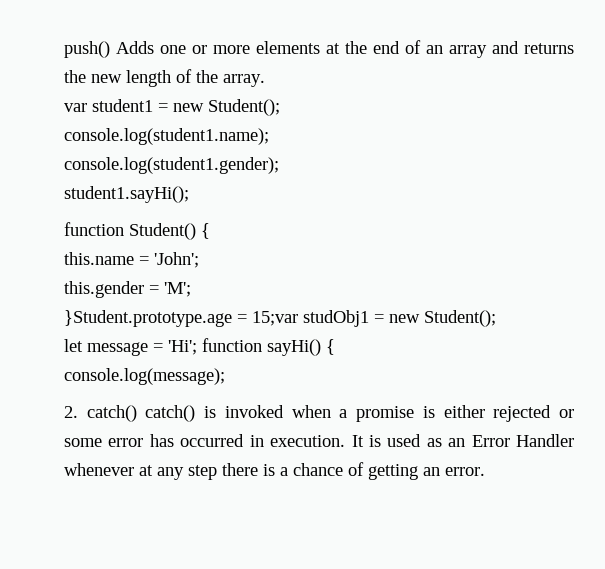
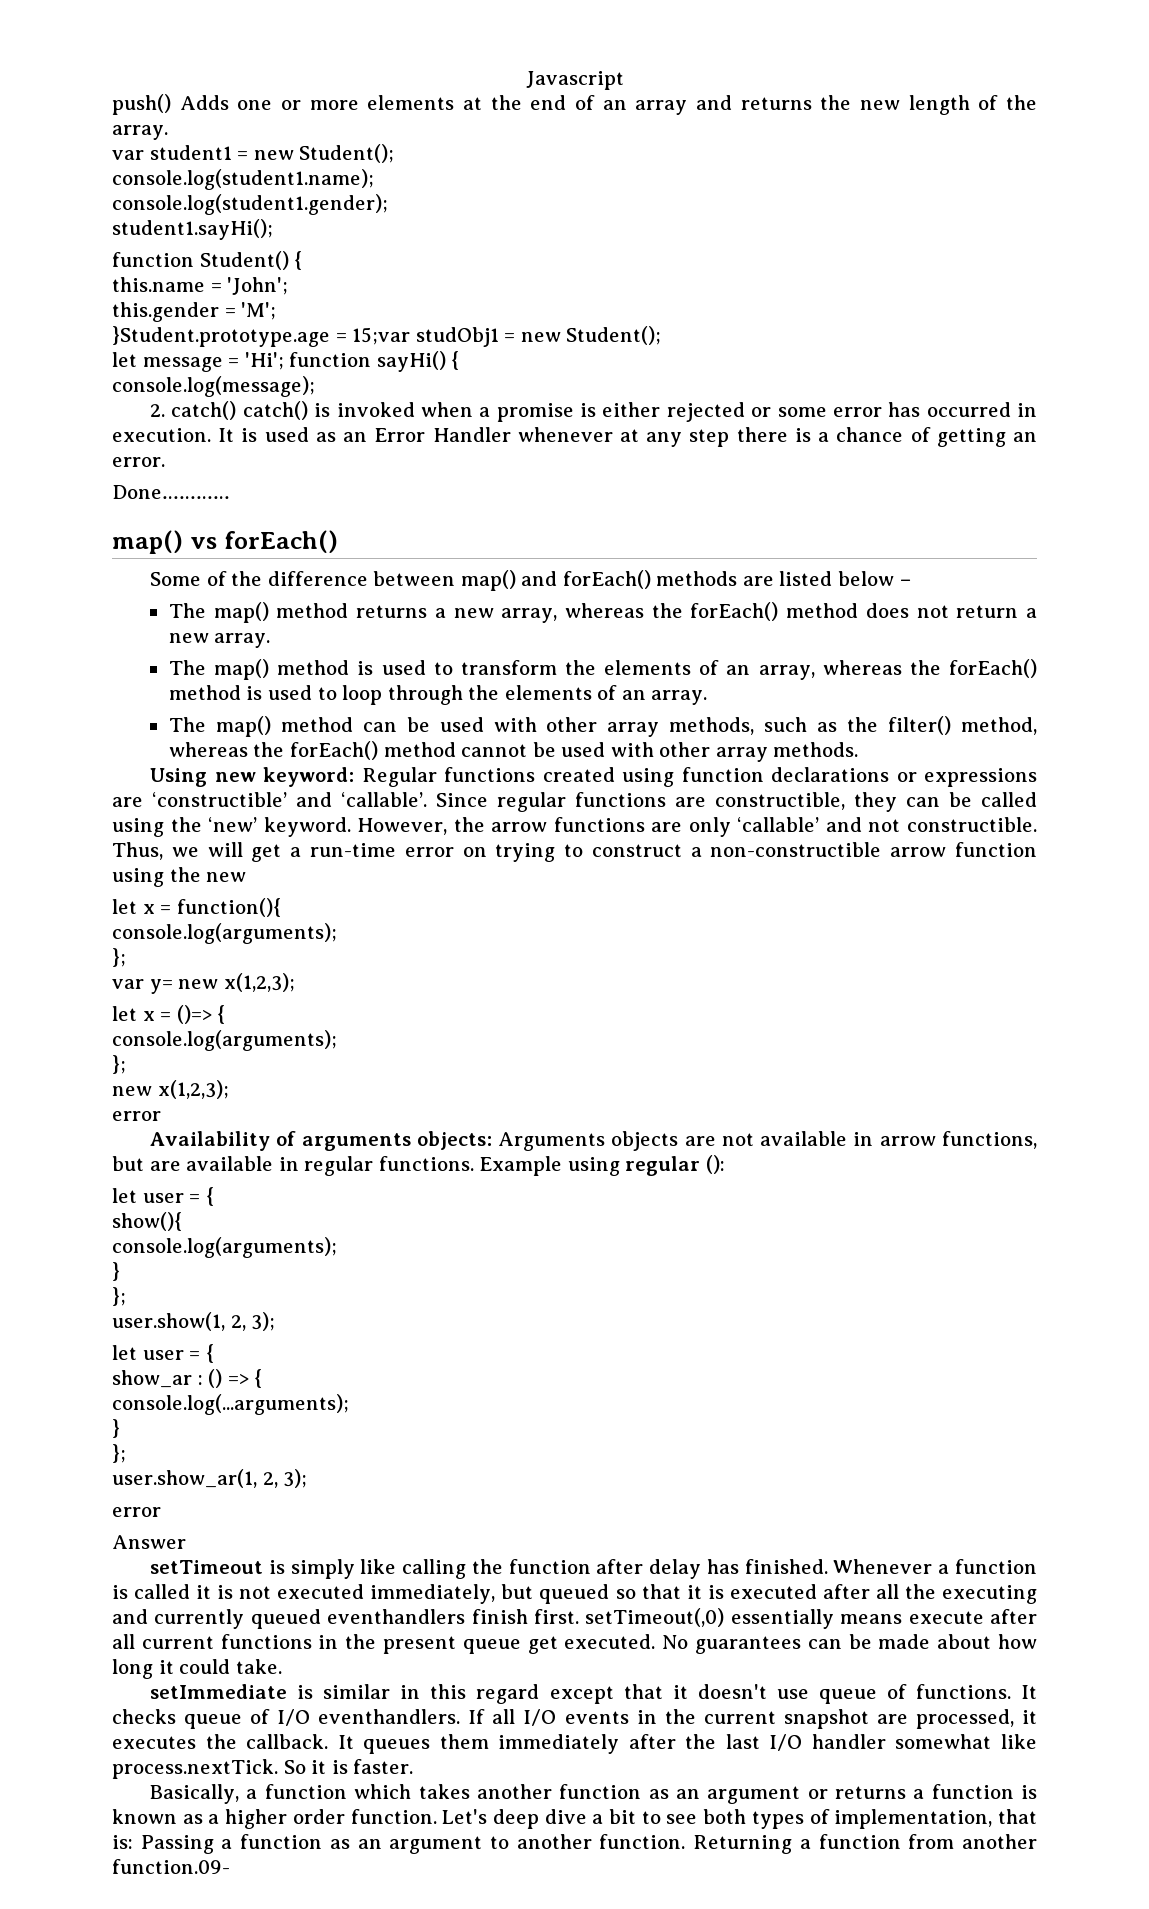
(64, 49) none -> [525,71,624,90] Javascript //
(485, 471) none -> [112,485,230,499] [112,530,338,554] [150,570,911,591] [168,602,1037,623] [168,633,271,648] [168,659,1037,680] [168,685,708,705] [168,716,1038,737] [168,741,859,762] [150,767,1037,787] [112,792,1038,812] [112,817,1037,837] [112,842,1037,862] [112,867,247,887] [112,898,281,917] [112,923,337,944] [112,948,126,967] [112,973,295,994] [112,1005,226,1024] [112,1030,337,1051] [112,1055,126,1074] [112,1080,229,1099] [112,1111,161,1121] [150,1131,1037,1151] [112,1155,725,1176] [112,1187,214,1206] [112,1212,182,1231] [112,1237,337,1258] [112,1262,120,1281] [112,1287,126,1306] [112,1312,276,1331] [112,1344,214,1363] [112,1369,263,1388] [112,1394,349,1415] [112,1419,120,1438] [112,1444,126,1463] [112,1469,308,1488] [112,1507,161,1517] [112,1535,186,1549] [150,1559,1038,1579] [112,1584,1038,1604] [112,1608,1037,1629] [112,1634,1037,1654] [112,1659,282,1679] [150,1684,1037,1704] [112,1709,1038,1729] [112,1734,1037,1754] [112,1759,414,1779] [150,1784,1037,1804] [112,1809,1038,1829] [112,1834,1037,1854] [112,1859,230,1874] // Done………… // map() vs forEach() // Some of the difference between map() and forEach() methods are listed below − // The map() method returns a new array, whereas the forEach() method does not return a new array. // The map() method is used to transform the elements of an array, whereas the forEach() method is used to loop through the elements of an array. // The map() method can be used with other array methods, such as the filter() method, whereas the forEach() method cannot be used with other array methods. // Using new keyword: Regular functions created using function declarations or expressions are ‘constructible’ and ‘callable’. Since regular functions are constructible, they can be called using the ‘new’ keyword. However, the arrow functions are only ‘callable’ and not constructible. Thus, we will get a run-time error on trying to construct a non-constructible arrow function using the new // let x = function(){ // console.log(arguments); // }; // var y= new x(1,2,3); // let x = ()=> { // console.log(arguments); // }; // new x(1,2,3); // error // Availability of arguments objects: Arguments objects are not available in arrow functions, but are available in regular functions. Example using regular (): // let user = { // show(){ // console.log(arguments); // } // }; // user.show(1, 2, 3); // let user = { // show_ar : () => { // console.log(...arguments); // } // }; // user.show_ar(1, 2, 3); // error // Answer // setTimeout is simply like calling the function after delay has finished. Whenever a function is called it is not executed immediately, but queued so that it is executed after all the executing and currently queued eventhandlers finish first. setTimeout(,0) essentially means execute after all current functions in the present queue get executed. No guarantees can be made about how long it could take. // setImmediate is similar in this regard except that it doesn't use queue of functions. It checks queue of I/O eventhandlers. If all I/O events in the current snapshot are processed, it executes the callback. It queues them immediately after the last I/O handler somewhat like process.nextTick. So it is faster. // Basically, a function which takes another function as an argument or returns a function is known as a higher order function. Let's deep dive a bit to see both types of implementation, that is: Passing a function as an argument to another function. Returning a function from another function.09-

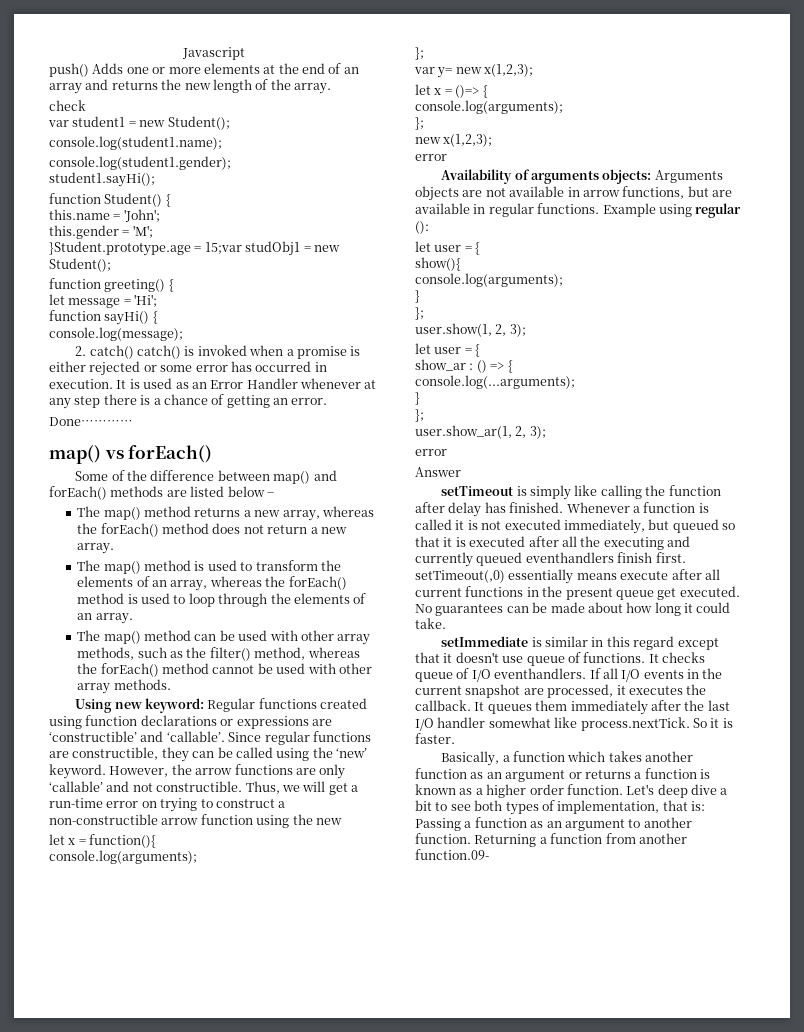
(168, 132) none -> [49,100,86,111] // check
(662, 335) none -> [49,278,174,292] // function greeting() {
(284, 361) none -> (158, 300) //

